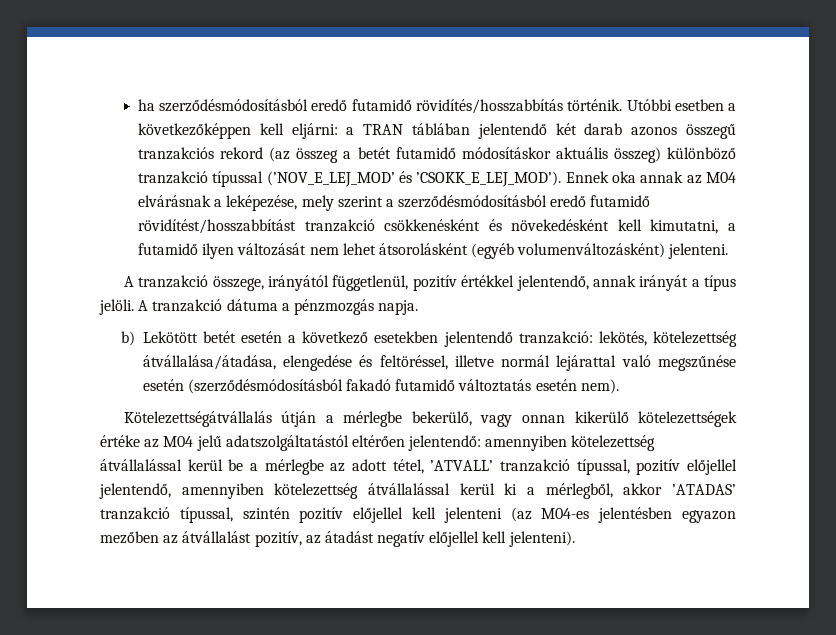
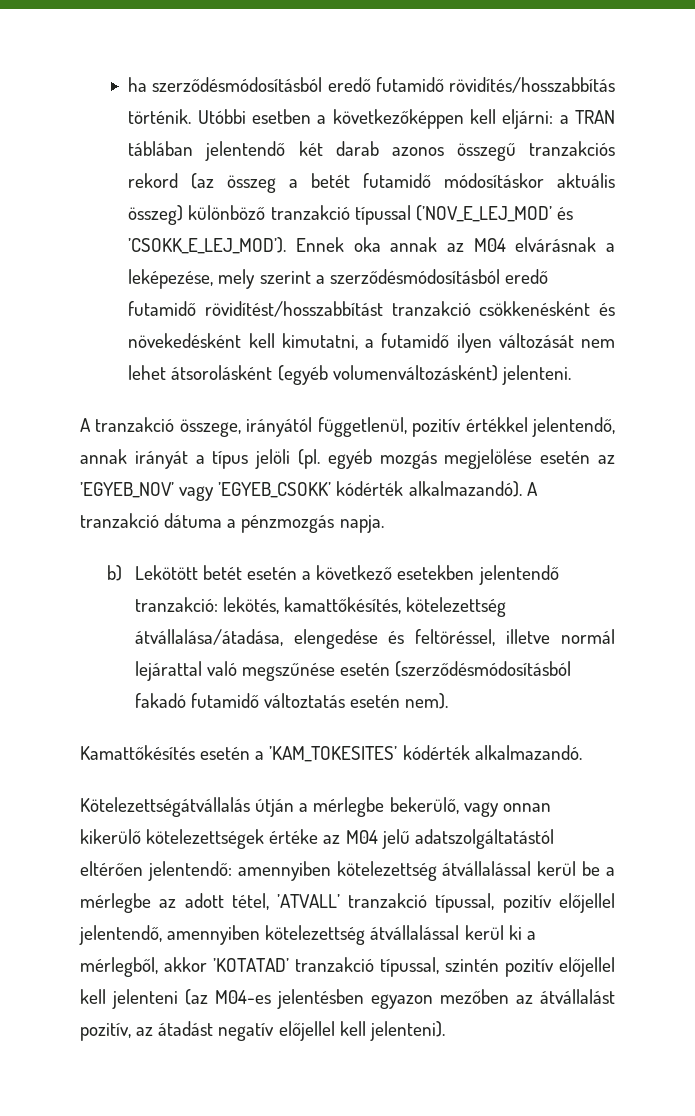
[99,299,134,315] jelöli. -> [255,449,616,469] [80,481,522,501] jelöli (pl. egyéb mozgás megjelölése esetén az ’EGYEB_NOV’ vagy ’EGYEB_CSOKK’ kódérték alkalmazandó).
(647, 338) none -> [284,597,402,614] kamattőkésítés,
(619, 386) none -> [80,745,582,762] // Kamattőkésítés esetén a ’KAM_TOKESITES’ kódérték alkalmazandó.
[672,484,736,495] ’ATADAS’ -> [213,958,290,972] ’KOTATAD’

